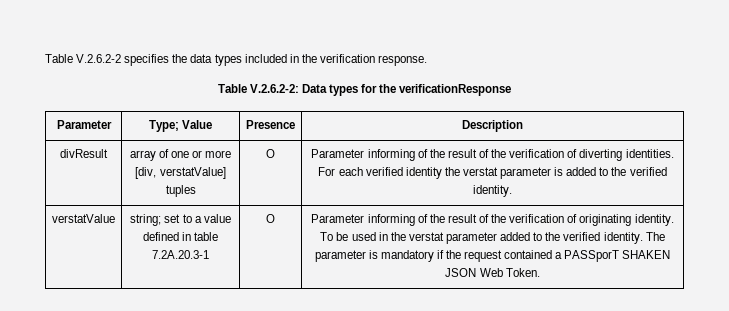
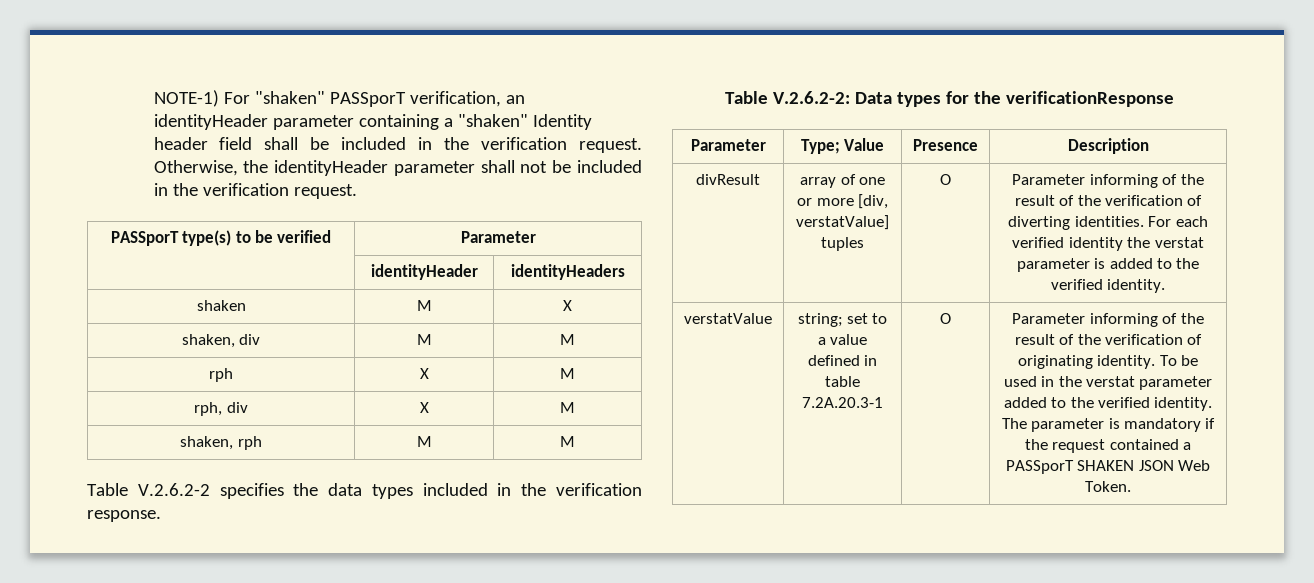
(45, 58) none -> [153,90,525,107] [153,114,592,130] [153,137,642,153] [153,160,642,176] [153,183,357,199] [110,230,332,246] [460,231,536,243] [370,264,478,280] [510,264,625,280] [196,300,246,311] [416,300,432,311] [563,300,572,311] [181,334,261,348] [416,334,432,345] [560,334,575,345] [209,368,233,382] [419,368,429,379] [560,368,575,379] [194,402,248,416] [419,402,429,413] [560,402,575,413] [180,436,262,450] [416,436,432,447] [560,436,575,447] NOTE-1) For "shaken" PASSporT verification, an identityHeader parameter containing a "shaken" Identity header field shall be included in the verification request. Otherwise, the identityHeader parameter shall not be included in the verification request. // PASSporT type(s) to be verified | Parameter // | identityHeader | identityHeaders // shaken | M | X // shaken, div | M | M // rph | X | M // rph, div | X | M // shaken, rph | M | M //

